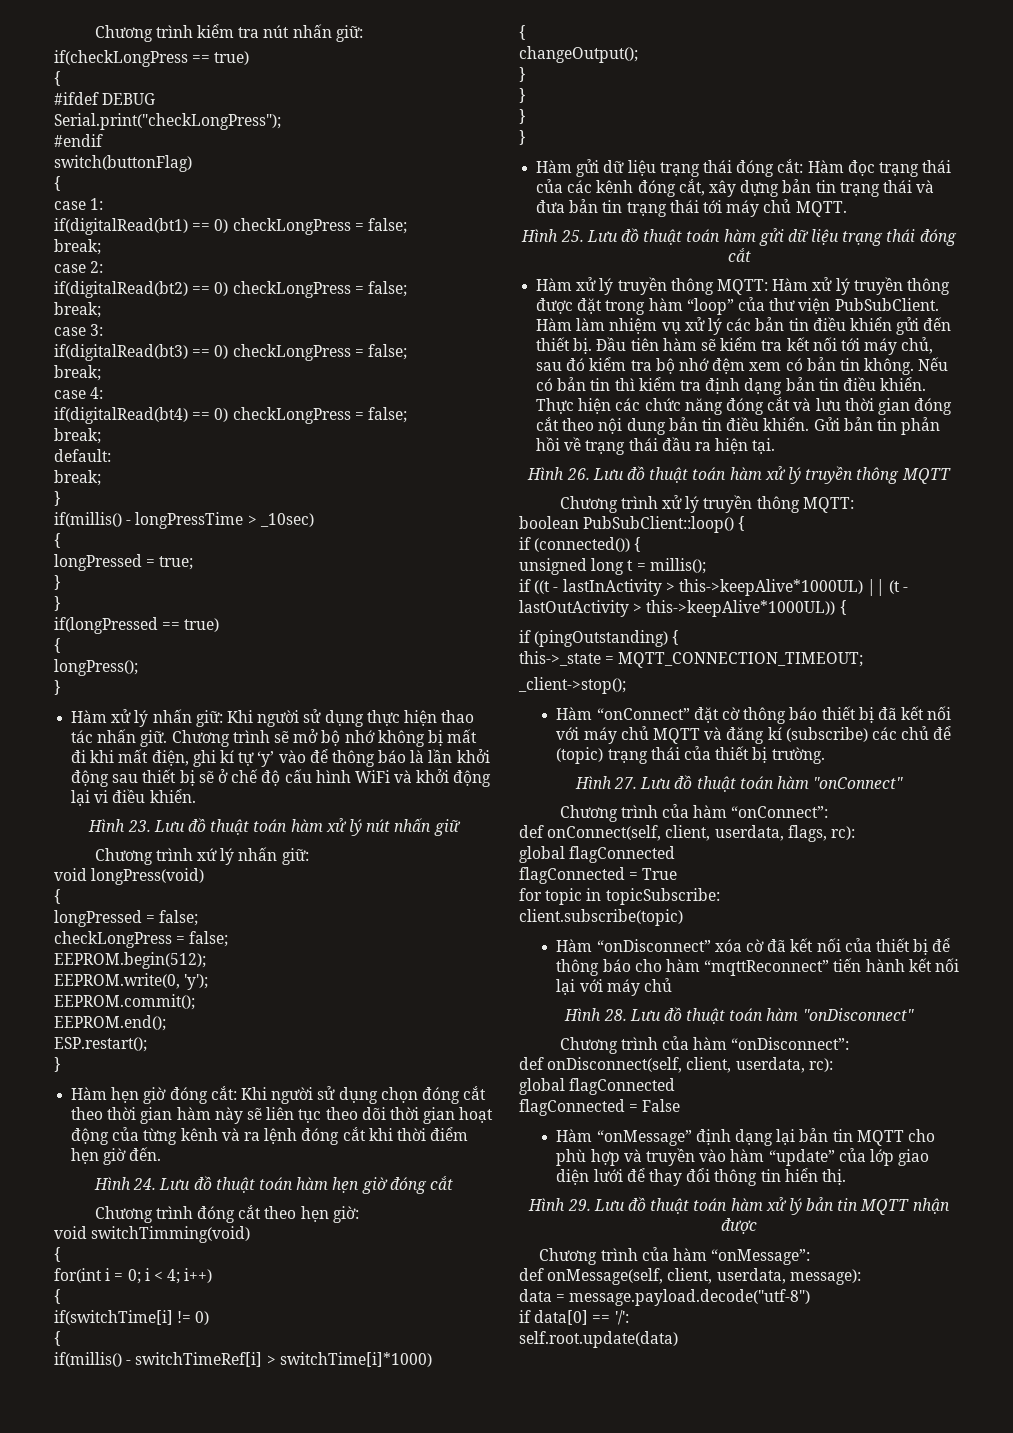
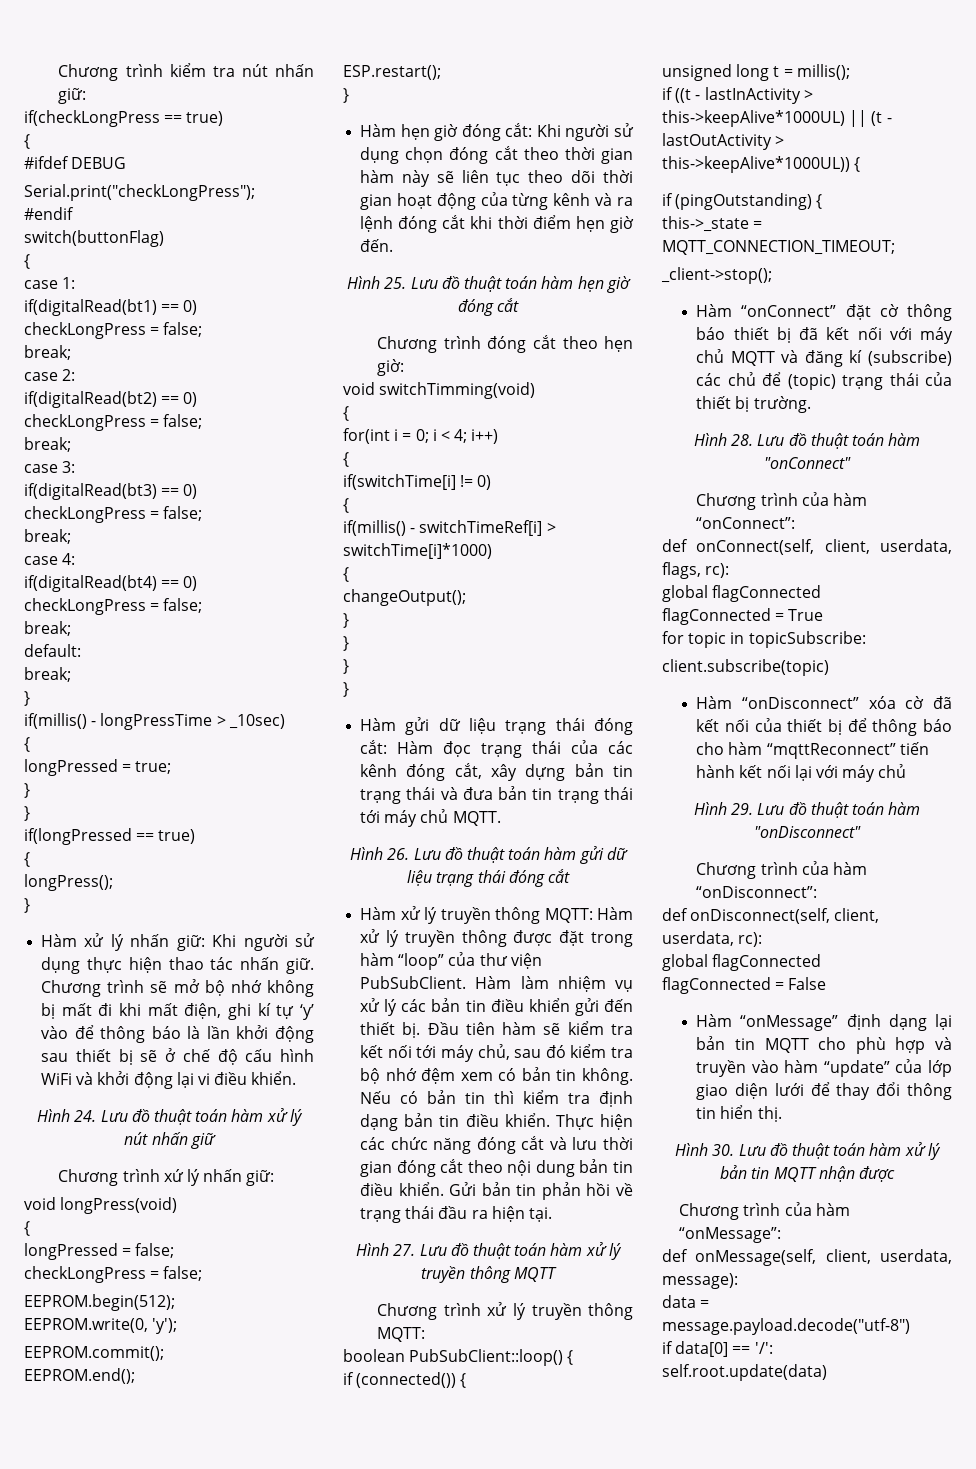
[127,820,151,832] 23. -> [74,1110,97,1122] 24.
[133,1178,157,1190] 24. -> [384,277,407,289] 25.
[560,230,584,242] 25. -> [387,848,410,860] 26.
[566,468,590,480] 26. -> [393,1244,416,1256] 27.
[614,777,638,789] 27. -> [731,434,754,446] 28.
[603,1009,627,1021] 28. -> [731,803,754,815] 29.
[567,1199,591,1211] 29. -> [712,1144,735,1156] 30.

